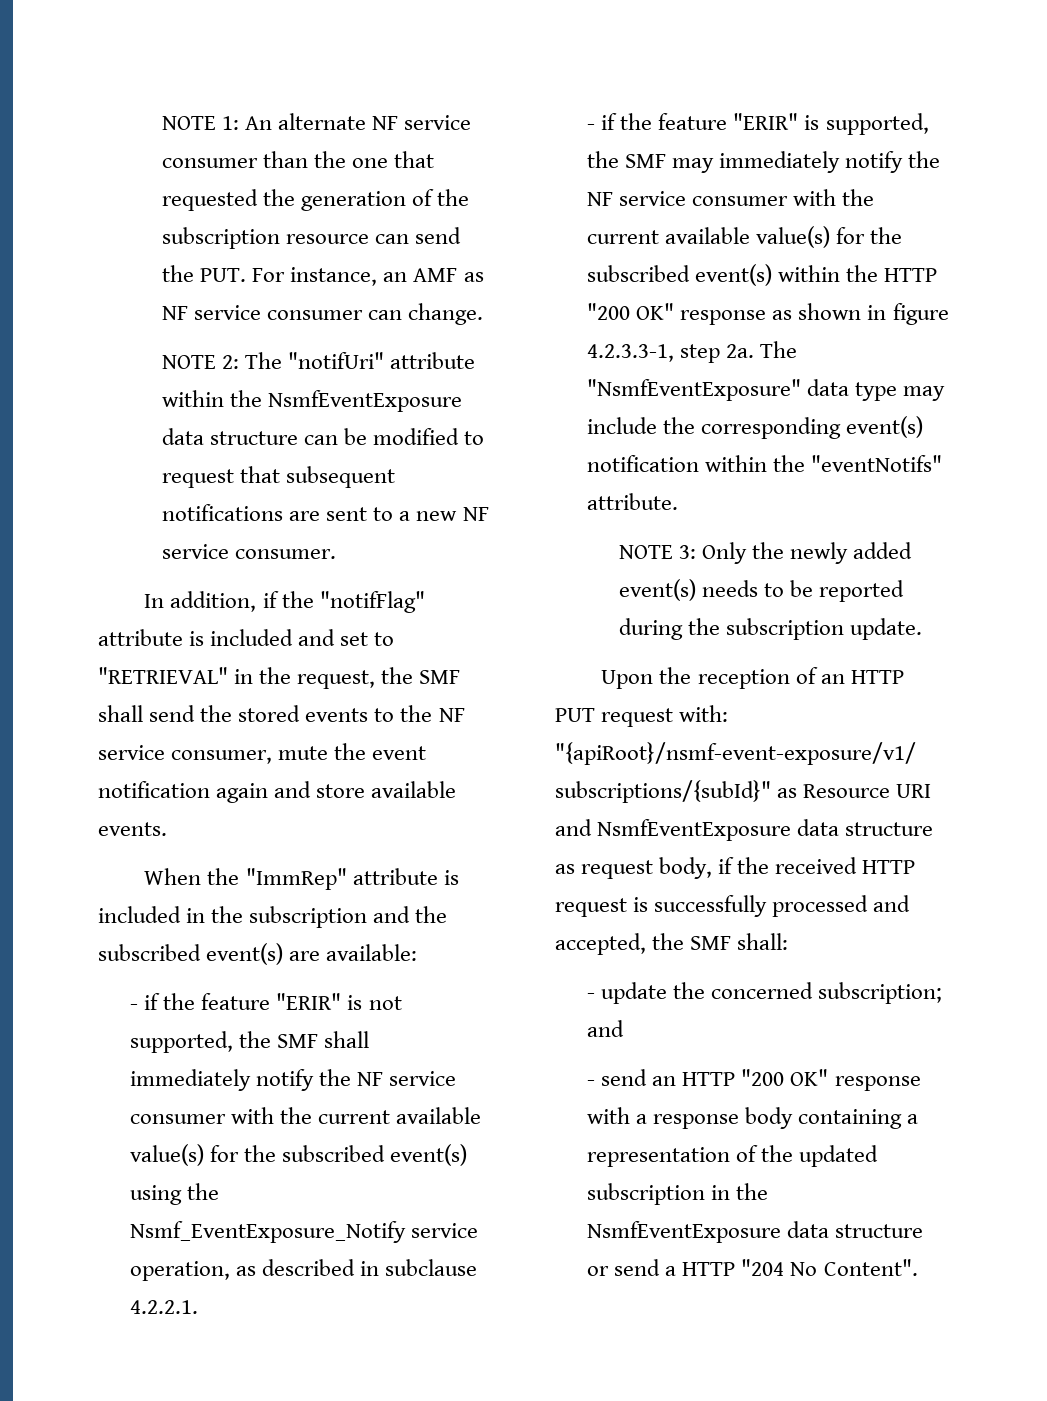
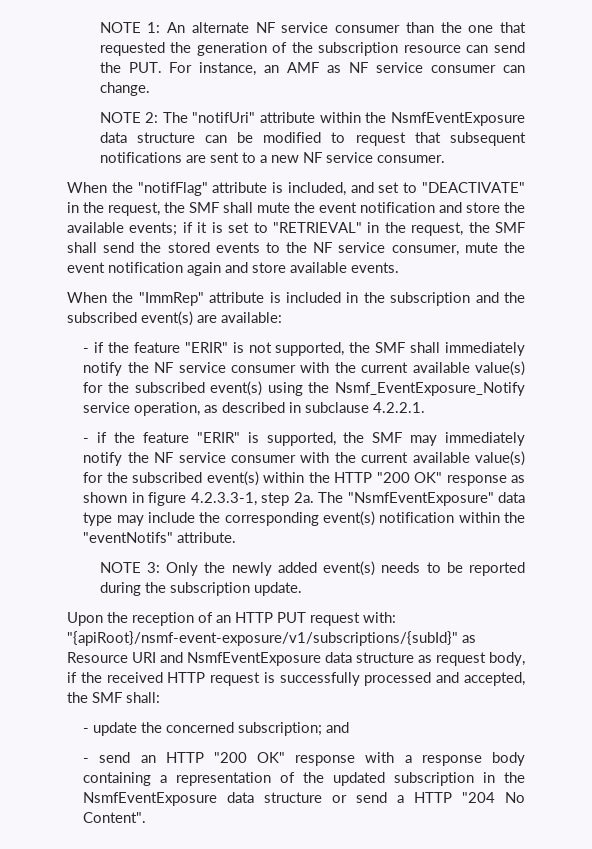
[144,591,279,612] In addition, if -> [67,182,107,193] When
[210,629,294,646] included -> [287,182,346,196] included,
(395, 639) none -> [421,182,525,193] [67,202,525,216] [67,222,268,236] "DEACTIVATE" in the request, the SMF shall mute the event notification and store the available events; if it is set to

